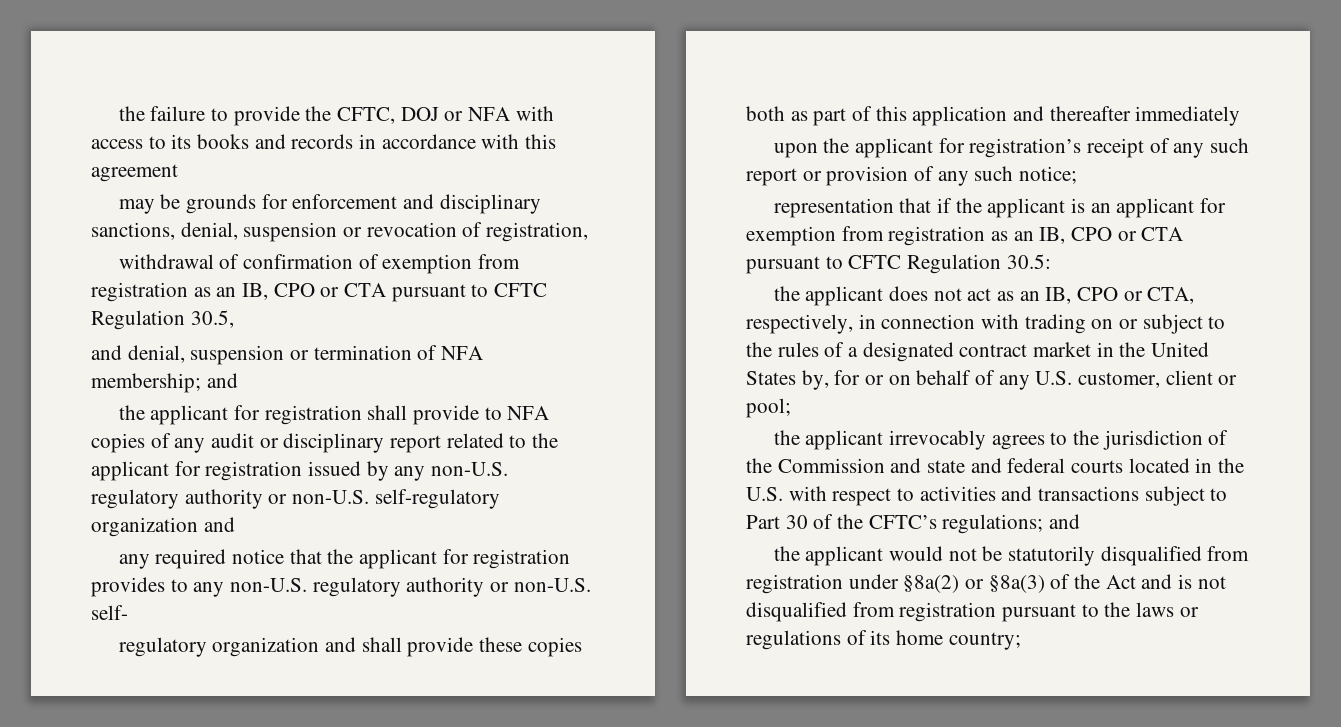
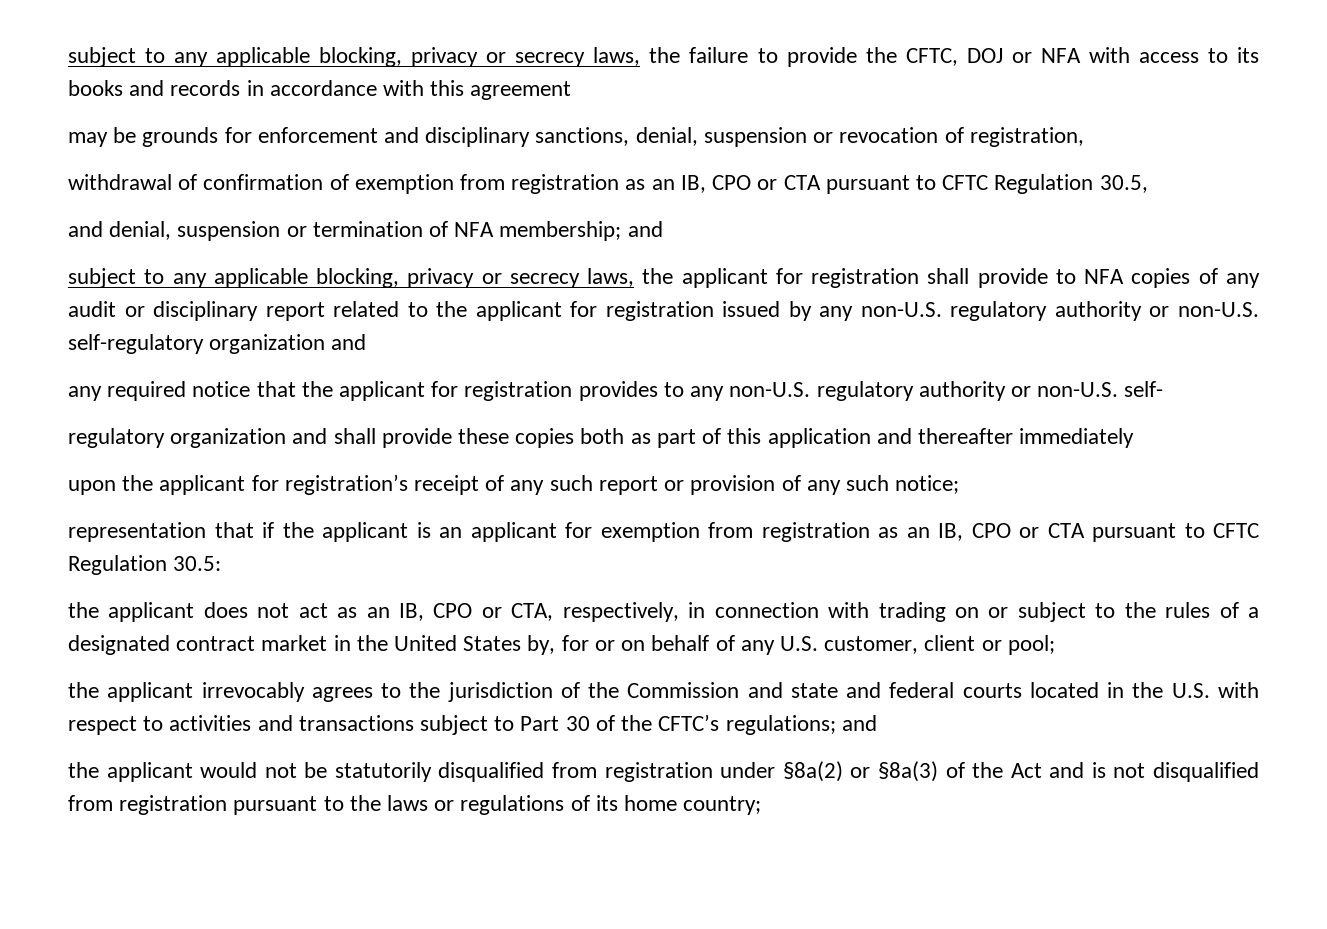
(118, 113) none -> [68,47,641,67] subject to any applicable blocking, privacy or secrecy laws,
(238, 380) none -> [68,268,635,288] subject to any applicable blocking, privacy or secrecy laws,

